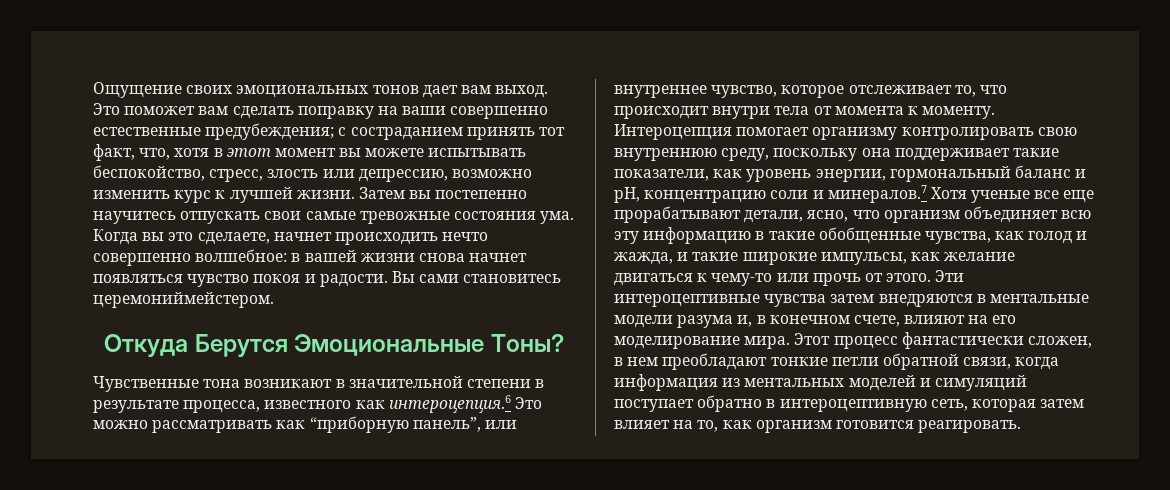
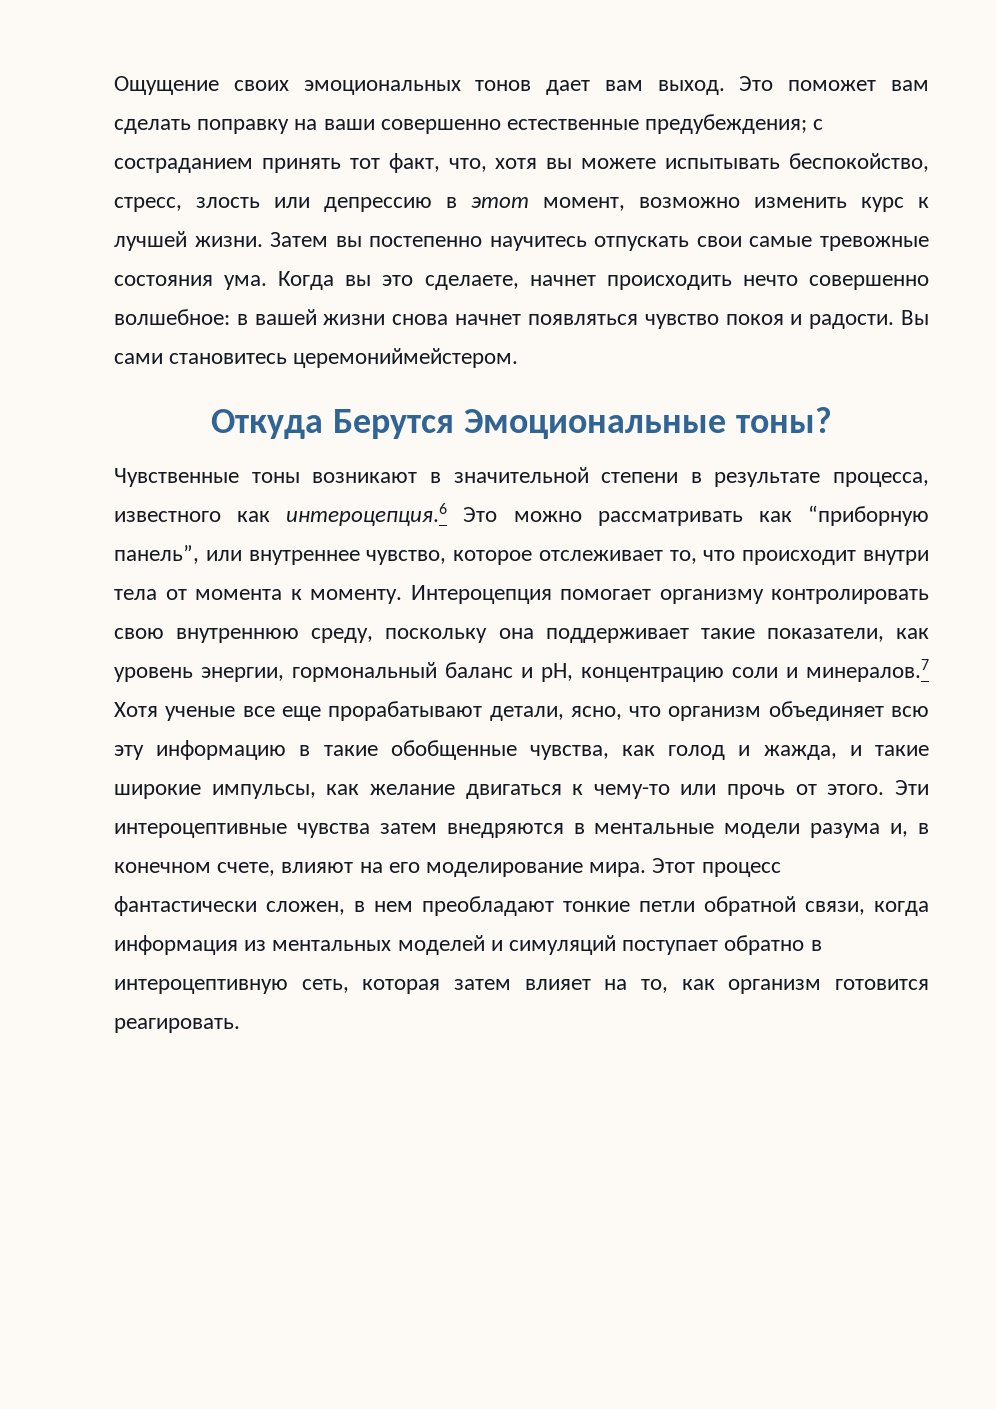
[213,148,336,157] в этот момент -> (538, 163) none
[358,169,448,182] депрессию, -> [324,197,625,212] депрессию в этот момент,
[490,334,564,352] Тоны? -> [735,407,832,433] тоны?
[203,379,241,388] тона -> [251,472,300,483] тоны

